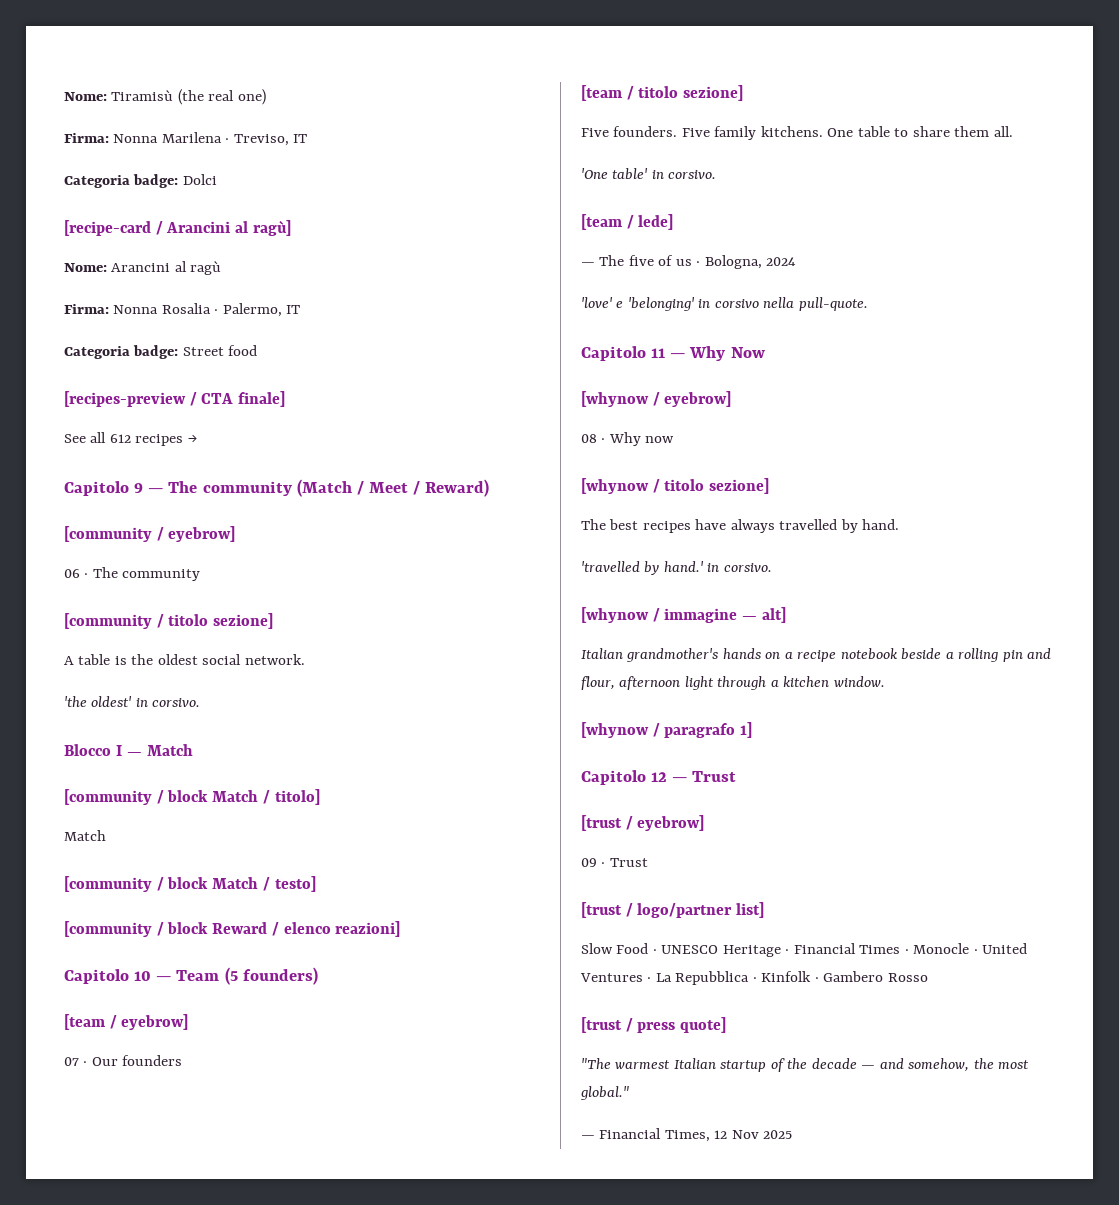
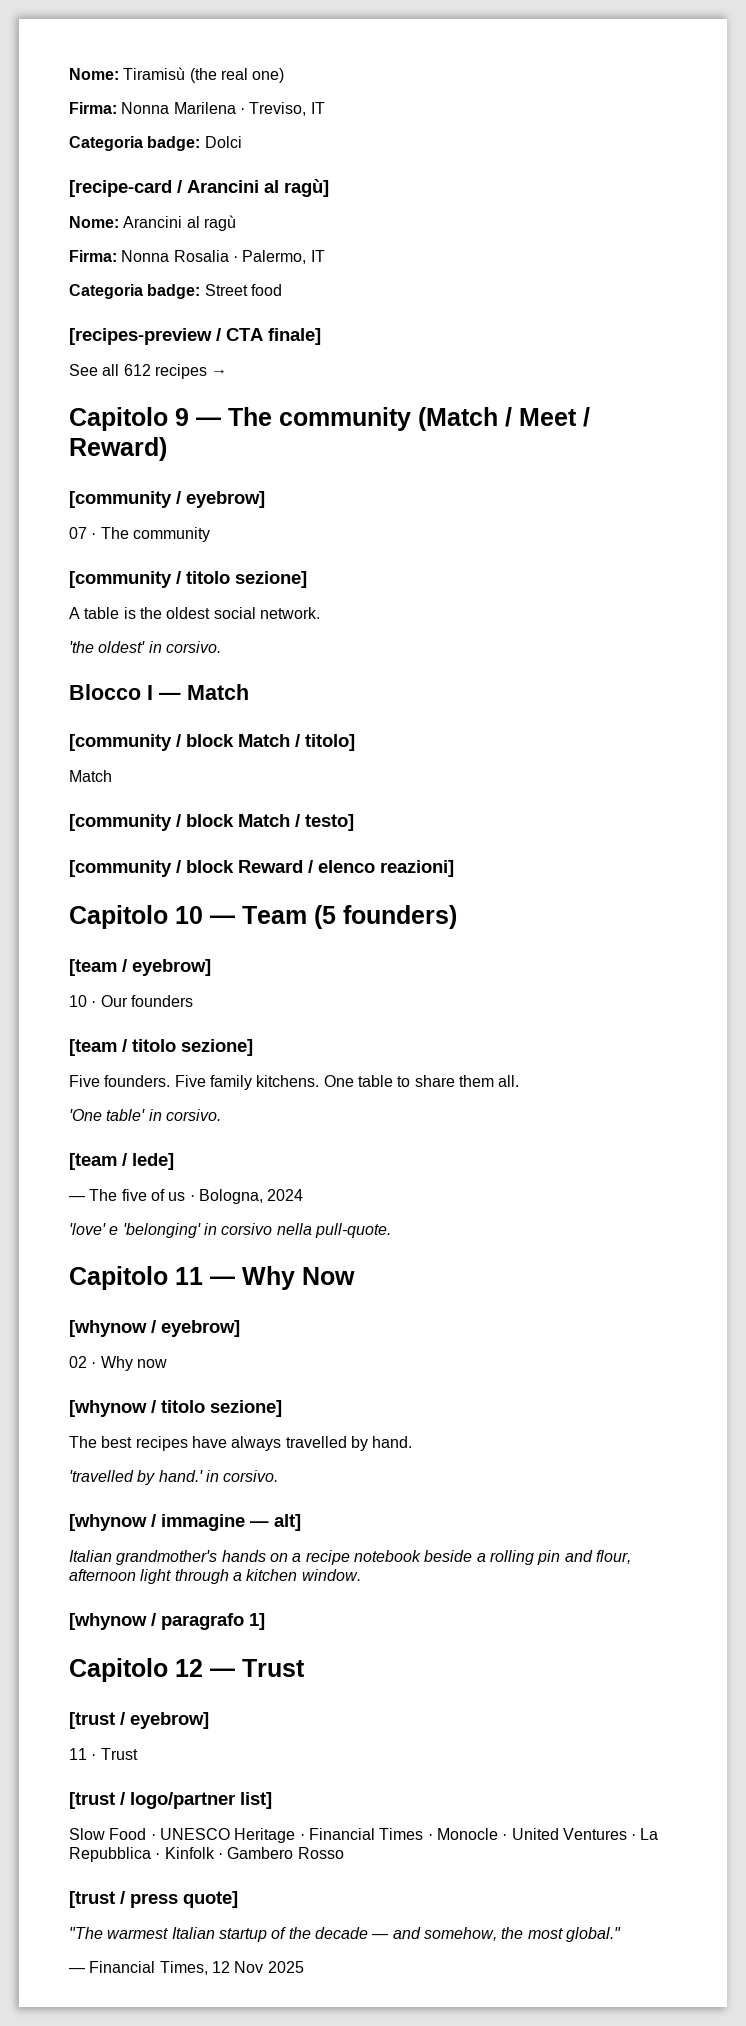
[64,569,80,578] 06 -> [69,527,87,539] 07
[64,1057,79,1066] 07 -> [69,995,87,1007] 10
[581,434,597,443] 08 -> [69,1356,87,1368] 02
[581,858,597,867] 09 -> [69,1748,87,1760] 11

